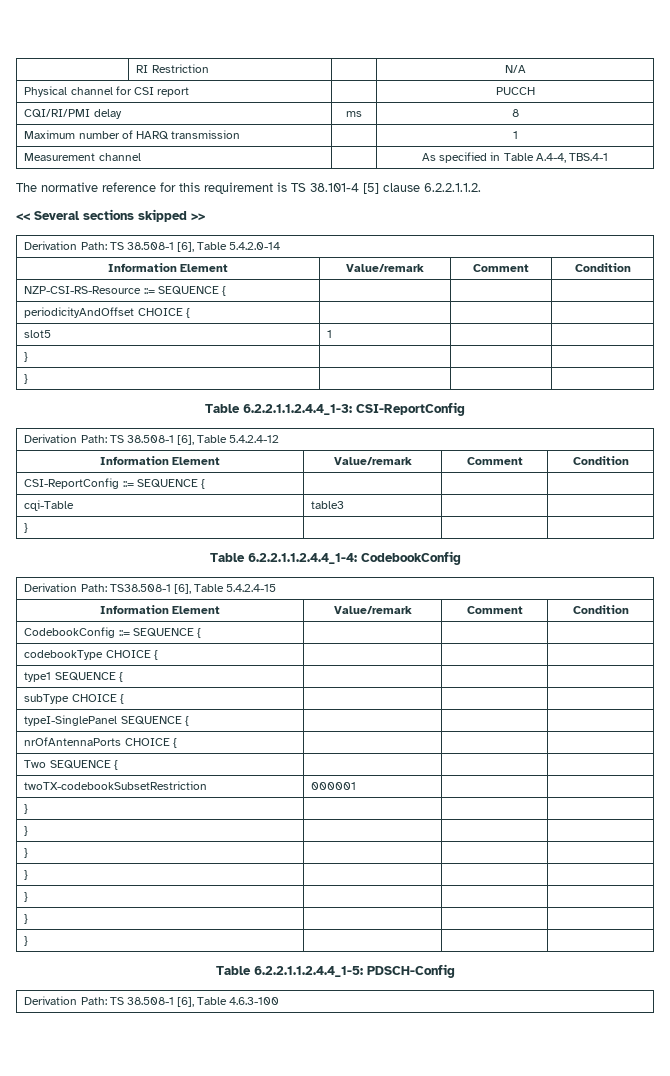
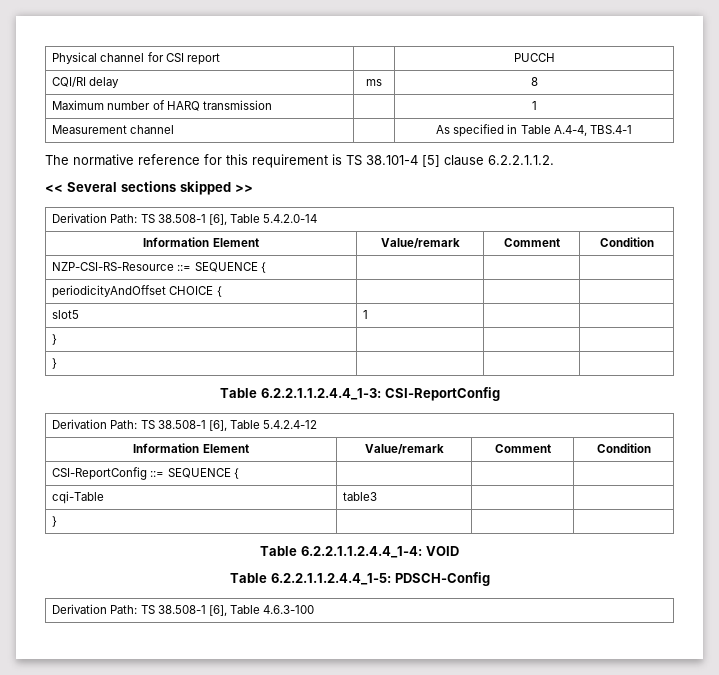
[136,64,209,73] [504,65,526,73] | RI Restriction | | N/A // -> (52, 58) none
[24,109,91,118] CQI/RI/PMI -> [52,77,87,88] CQI/RI
[360,551,461,565] [24,583,277,594] [99,605,221,614] [333,606,412,614] [466,606,523,614] [572,605,629,614] [24,627,201,638] [24,650,158,660] [24,672,123,682] [24,694,124,704] [24,715,189,726] [24,737,177,748] [24,760,118,770] [24,781,208,790] [311,782,357,790] [24,804,29,814] [24,826,29,836] [24,848,29,858] [24,870,29,880] [24,892,29,902] [24,914,29,924] [24,936,29,946] CodebookConfig // Derivation Path: TS38.508-1 [6], Table 5.4.2.4-15 // Information Element | Value/remark | Comment | Condition // CodebookConfig ::= SEQUENCE { | | | // codebookType CHOICE { | | | // type1 SEQUENCE { | | | // subType CHOICE { | | | // typeI-SinglePanel SEQUENCE { | | | // nrOfAntennaPorts CHOICE { | | | // Two SEQUENCE { | | | // twoTX-codebookSubsetRestriction | 000001 | | // } | | | // } | | | // } | | | // } | | | // } | | | // } | | | // } | | | -> [426,546,459,556] VOID

